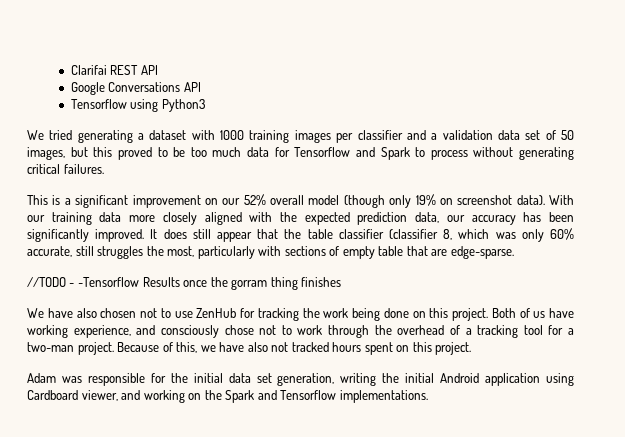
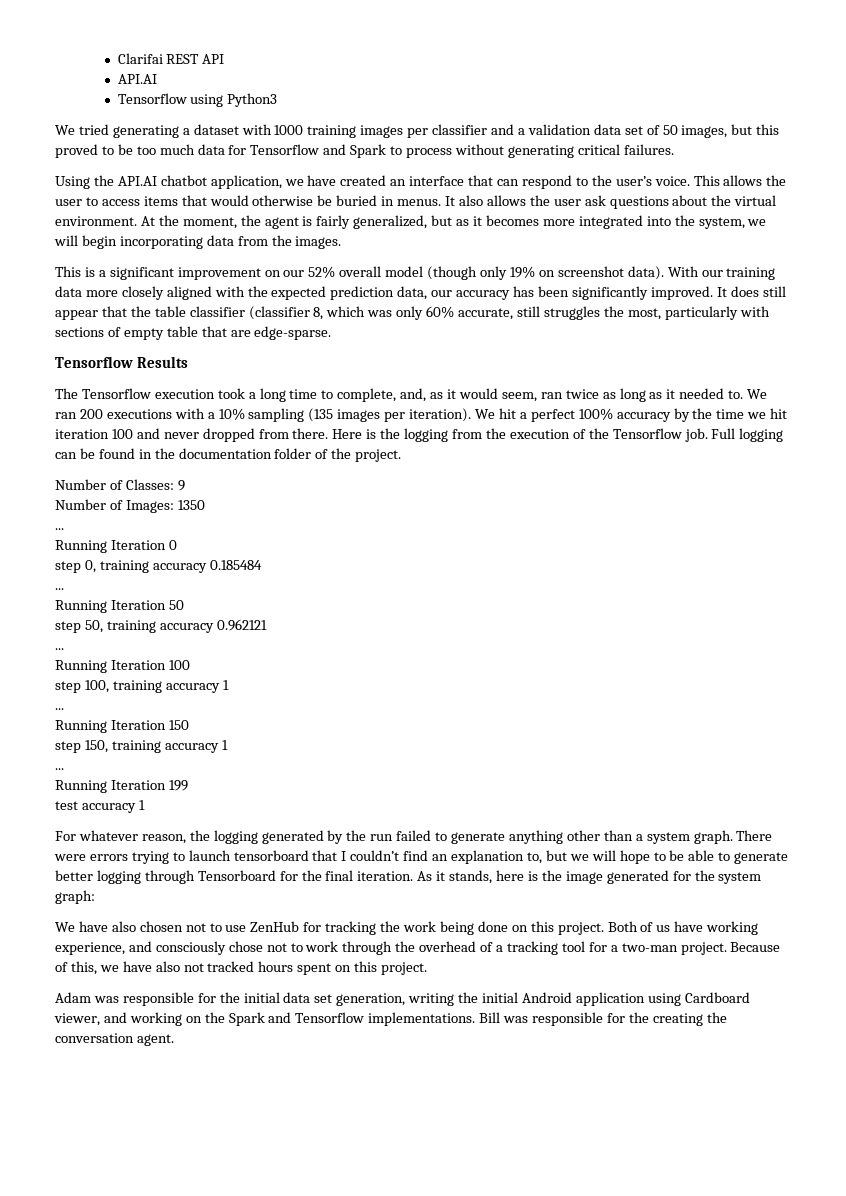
[70,82,201,95] Google Conversations API -> [117,74,157,84] API.AI
(104, 169) none -> [55,175,787,189] [55,195,777,209] [55,215,767,229] [54,235,342,249] // Using the API.AI chatbot application, we have created an interface that can respond to the user’s voice. This allows the user to access items that would otherwise be buried in menus. It also allows the user ask questions about the virtual environment. At the moment, the agent is fairly generalized, but as it becomes more integrated into the system, we will begin incorporating data from the images.
[27,277,342,290] //TODO - -Tensorflow Results once the gorram thing finishes -> [55,356,188,368] [55,388,768,402] [55,408,788,422] [55,428,784,442] [55,448,402,462] [55,479,185,491] [55,499,205,513] [55,528,64,530] [55,540,177,553] [55,560,262,573] [55,588,64,590] [55,600,184,613] [55,619,267,633] [55,648,64,650] [55,660,190,673] [55,680,229,693] [55,708,64,710] [55,720,189,733] [55,740,228,753] [55,768,64,770] [55,780,188,793] [55,800,145,813] [55,830,773,844] [54,850,789,864] [55,870,762,884] [55,890,95,904] Tensorflow Results // The Tensorflow execution took a long time to complete, and, as it would seem, ran twice as long as it needed to. We ran 200 executions with a 10% sampling (135 images per iteration). We hit a perfect 100% accuracy by the time we hit iteration 100 and never dropped from there. Here is the logging from the execution of the Tensorflow job. Full logging can be found in the documentation folder of the project. // Number of Classes: 9 // Number of Images: 1350 // ... // Running Iteration 0 // step 0, training accuracy 0.185484 // ... // Running Iteration 50 // step 50, training accuracy 0.962121 // ... // Running Iteration 100 // step 100, training accuracy 1 // ... // Running Iteration 150 // step 150, training accuracy 1 // ... // Running Iteration 199 // test accuracy 1 // For whatever reason, the logging generated by the run failed to generate anything other than a system graph. There were errors trying to launch tensorboard that I couldn’t find an explanation to, but we will hope to be able to generate better logging through Tensorboard for the final iteration. As it stands, here is the image generated for the system graph:
(428, 396) none -> [479,1012,727,1026] [55,1033,174,1046] Bill was responsible for the creating the conversation agent.

